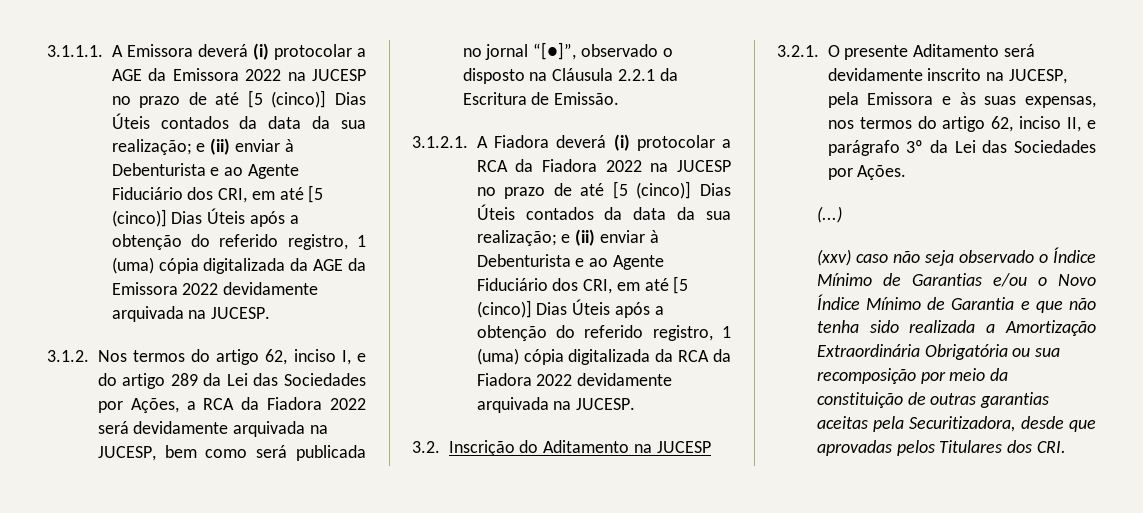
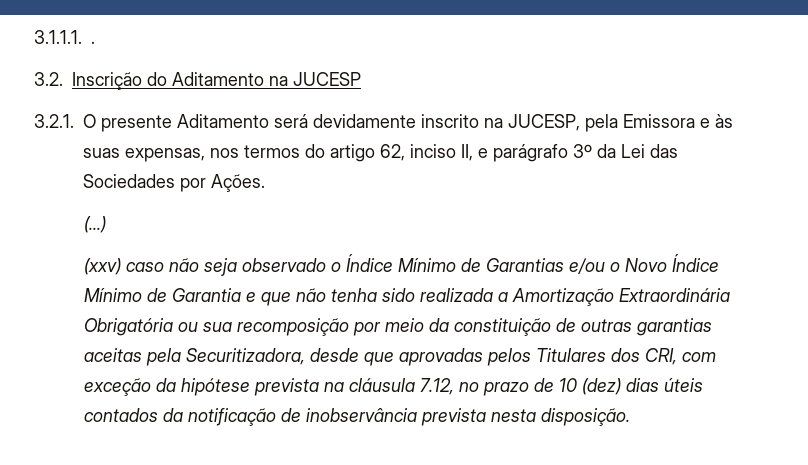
[111,43,367,60] [111,68,366,81] [111,90,366,108] [111,113,366,129] [111,138,294,155] [111,163,299,179] [111,185,324,203] [111,208,299,227] [111,234,366,250] [111,257,366,274] [111,282,319,295] [111,306,271,322] [47,349,367,365] [97,373,366,389] [97,397,366,413] [97,421,328,437] [97,445,366,461] [462,42,673,60] [462,68,678,84] [462,92,620,105] [412,134,731,151] [476,159,731,172] [476,181,731,199] [476,204,731,220] [476,229,659,246] [476,254,664,270] [476,276,689,294] [476,299,664,318] [476,325,731,341] [476,348,731,365] [476,373,673,386] [476,397,636,413] A Emissora deverá (i) protocolar a AGE da Emissora 2022 na JUCESP no prazo de até [5 (cinco)] Dias Úteis contados da data da sua realização; e (ii) enviar à Debenturista e ao Agente Fiduciário dos CRI, em até [5 (cinco)] Dias Úteis após a obtenção do referido registro, 1 (uma) cópia digitalizada da AGE da Emissora 2022 devidamente arquivada na JUCESP. // 3.1.2. Nos termos do artigo 62, inciso I, e do artigo 289 da Lei das Sociedades por Ações, a RCA da Fiadora 2022 será devidamente arquivada na JUCESP, bem como será publicada no jornal “[●]”, observado o disposto na Cláusula 2.2.1 da Escritura de Emissão. // 3.1.2.1. A Fiadora deverá (i) protocolar a RCA da Fiadora 2022 na JUCESP no prazo de até [5 (cinco)] Dias Úteis contados da data da sua realização; e (ii) enviar à Debenturista e ao Agente Fiduciário dos CRI, em até [5 (cinco)] Dias Úteis após a obtenção do referido registro, 1 (uma) cópia digitalizada da RCA da Fiadora 2022 devidamente arquivada na JUCESP. -> [91,41,95,44] .
[1036,441,1066,453] CRI. -> [644,348,716,365] [83,377,703,396] [83,408,630,426] CRI, com exceção da hipótese prevista na cláusula 7.12, no prazo de 10 (dez) dias úteis contados da notificação de inobservância prevista nesta disposição.

